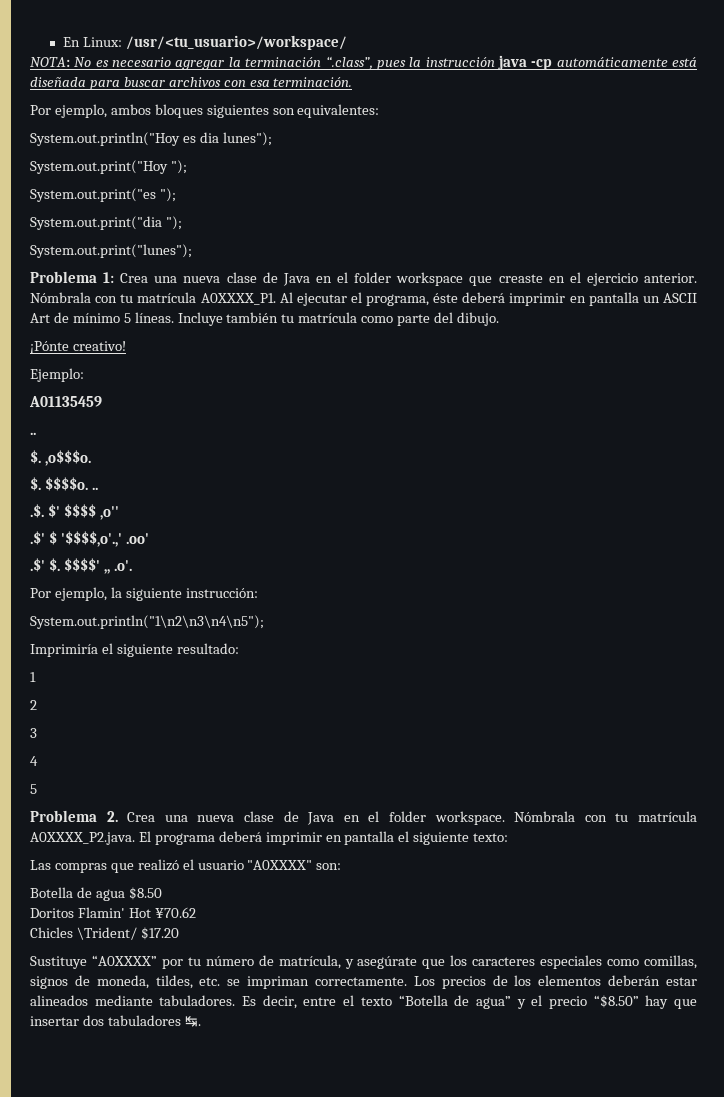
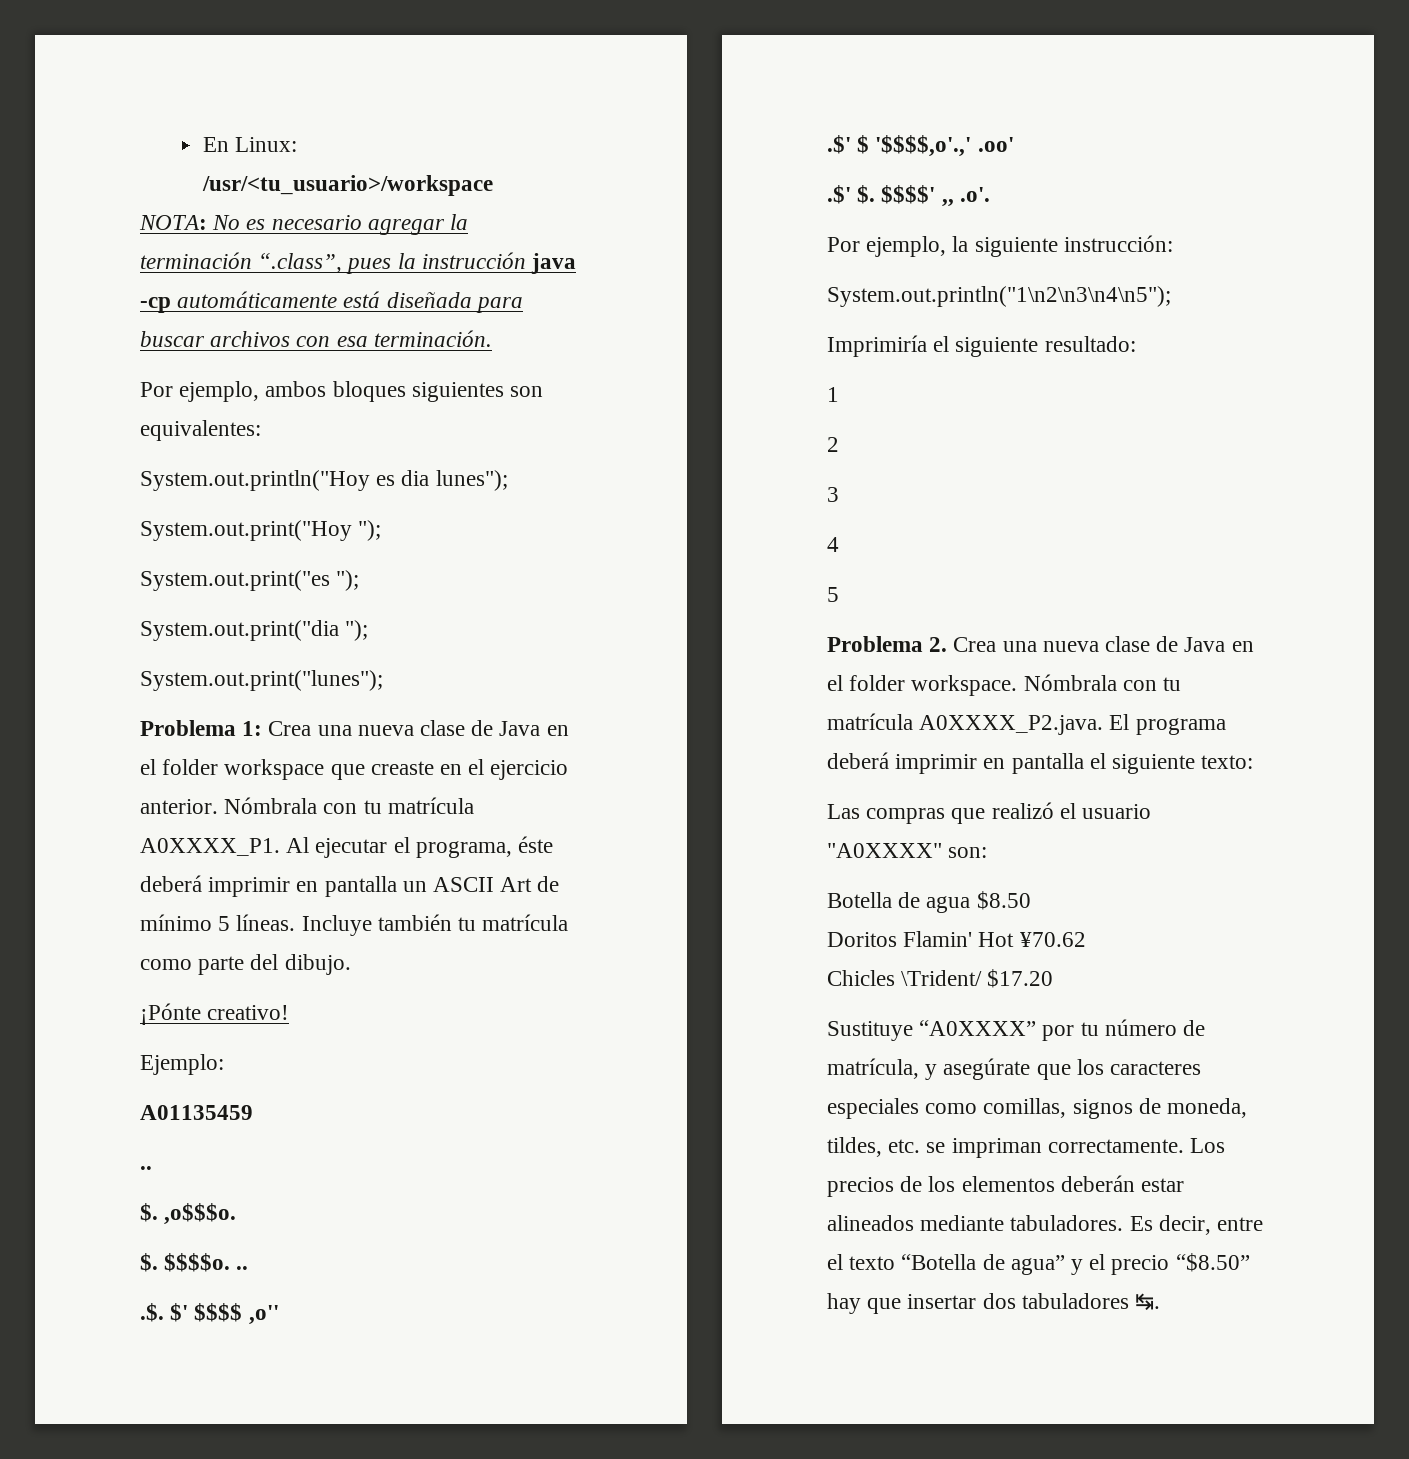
[126,35,348,50] /usr/<tu_usuario>/workspace/ -> [201,175,493,196] /usr/<tu_usuario>/workspace

